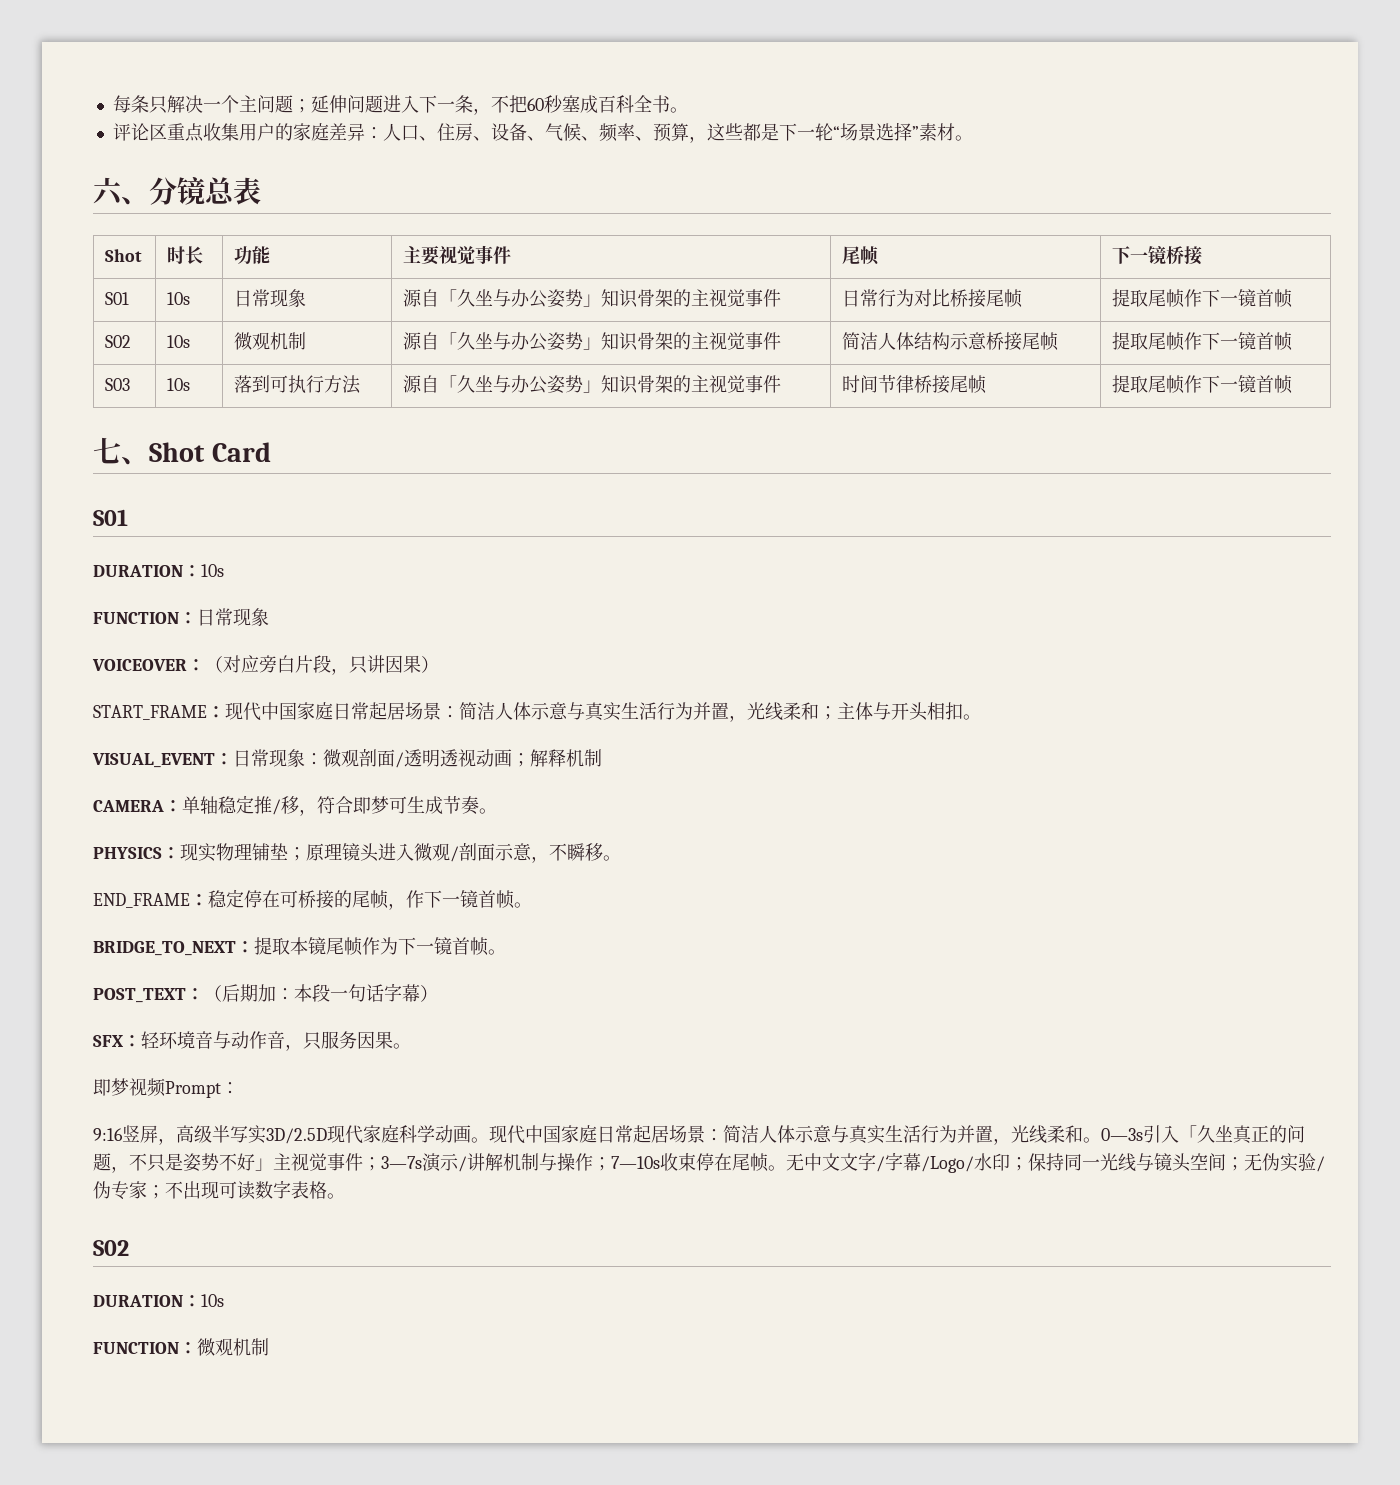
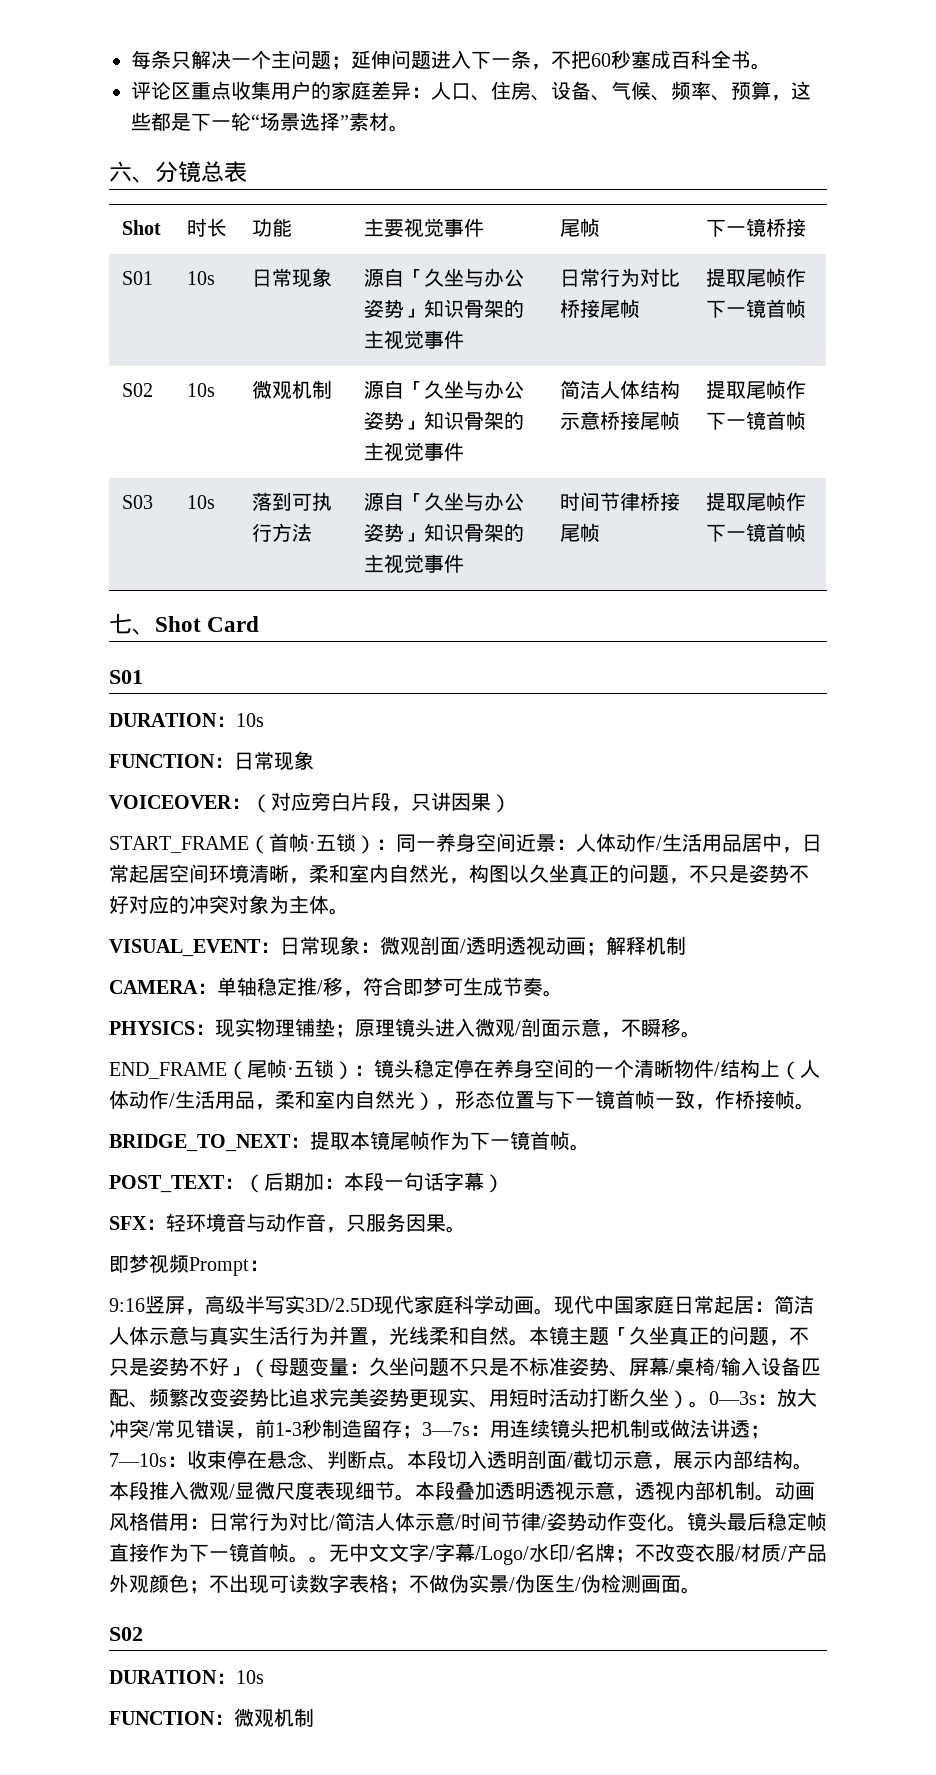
[207,702,963,722] ：现代中国家庭日常起居场景：简洁人体示意与真实生活行为并置，光线柔和；主体与开头相扣 -> [249,833,822,854] [109,864,809,884] [109,895,329,914] （首帧·五锁）：同一养身空间近景：人体动作/生活用品居中，日常起居空间环境清晰，柔和室内自然光，构图以久坐真正的问题，不只是姿势不好对应的冲突对象为主体
[190,889,496,910] ：稳定停在可桥接的尾帧，作下一镜首 -> [227,1059,820,1080] [109,1090,775,1111] （尾帧·五锁）：镜头稳定停在养身空间的一个清晰物件/结构上（人体动作/生活用品，柔和室内自然光），形态位置与下一镜首帧一致，作桥接
[669,1125,705,1143] 场景 -> (754, 1305) none
[1083,1125,1179,1143] 。0—3s引入 -> [469,1326,609,1346] 自然。本镜主题
[273,1153,769,1172] 主视觉事件；3—7s演示/讲解机制与操作；7—10s收束停在尾帧 -> [249,1357,821,1378] [109,1388,817,1409] [109,1419,770,1439] [109,1450,813,1470] [109,1481,815,1501] [109,1512,827,1532] [109,1543,309,1563] （母题变量：久坐问题不只是不标准姿势、屏幕/桌椅/输入设备匹配、频繁改变姿势比追求完美姿势更现实、用短时活动打断久坐）。0—3s：放大冲突/常见错误，前1-3秒制造留存；3—7s：用连续镜头把机制或做法讲透；7—10s：收束停在悬念、判断点。本段切入透明剖面/截切示意，展示内部结构。本段推入微观/显微尺度表现细节。本段叠加透明透视示意，透视内部机制。动画风格借用：日常行为对比/简洁人体示意/时间节律/姿势动作变化。镜头最后稳定帧直接作为下一镜首帧。
[1010,1153,1325,1172] [93,1181,147,1200] ；保持同一光线与镜头空间；无伪实验/伪专家 -> [569,1543,827,1563] [109,1574,189,1593] /名牌；不改变衣服/材质/产品外观颜色
(327, 1190) none -> [389,1574,681,1594] ；不做伪实景/伪医生/伪检测画面

